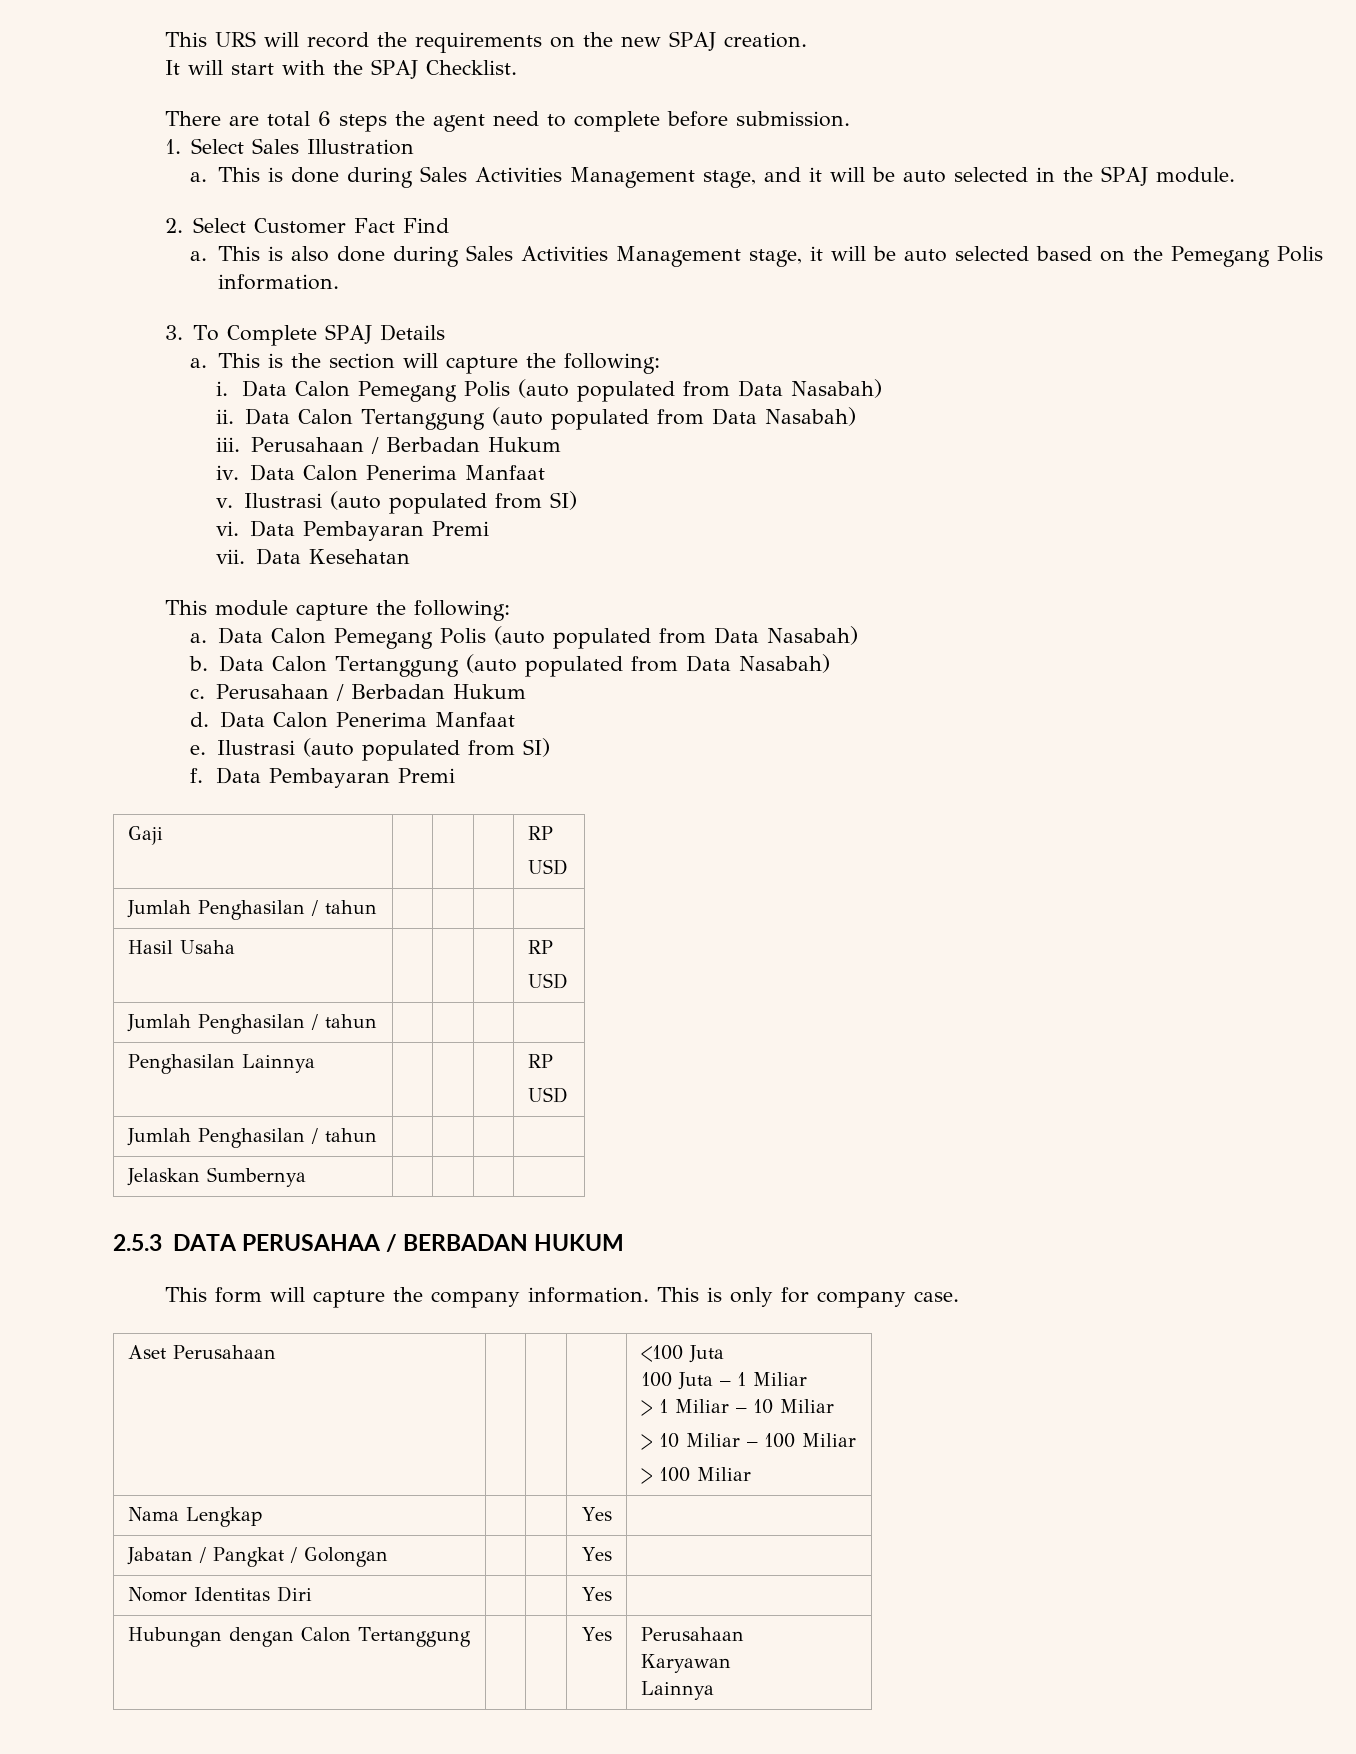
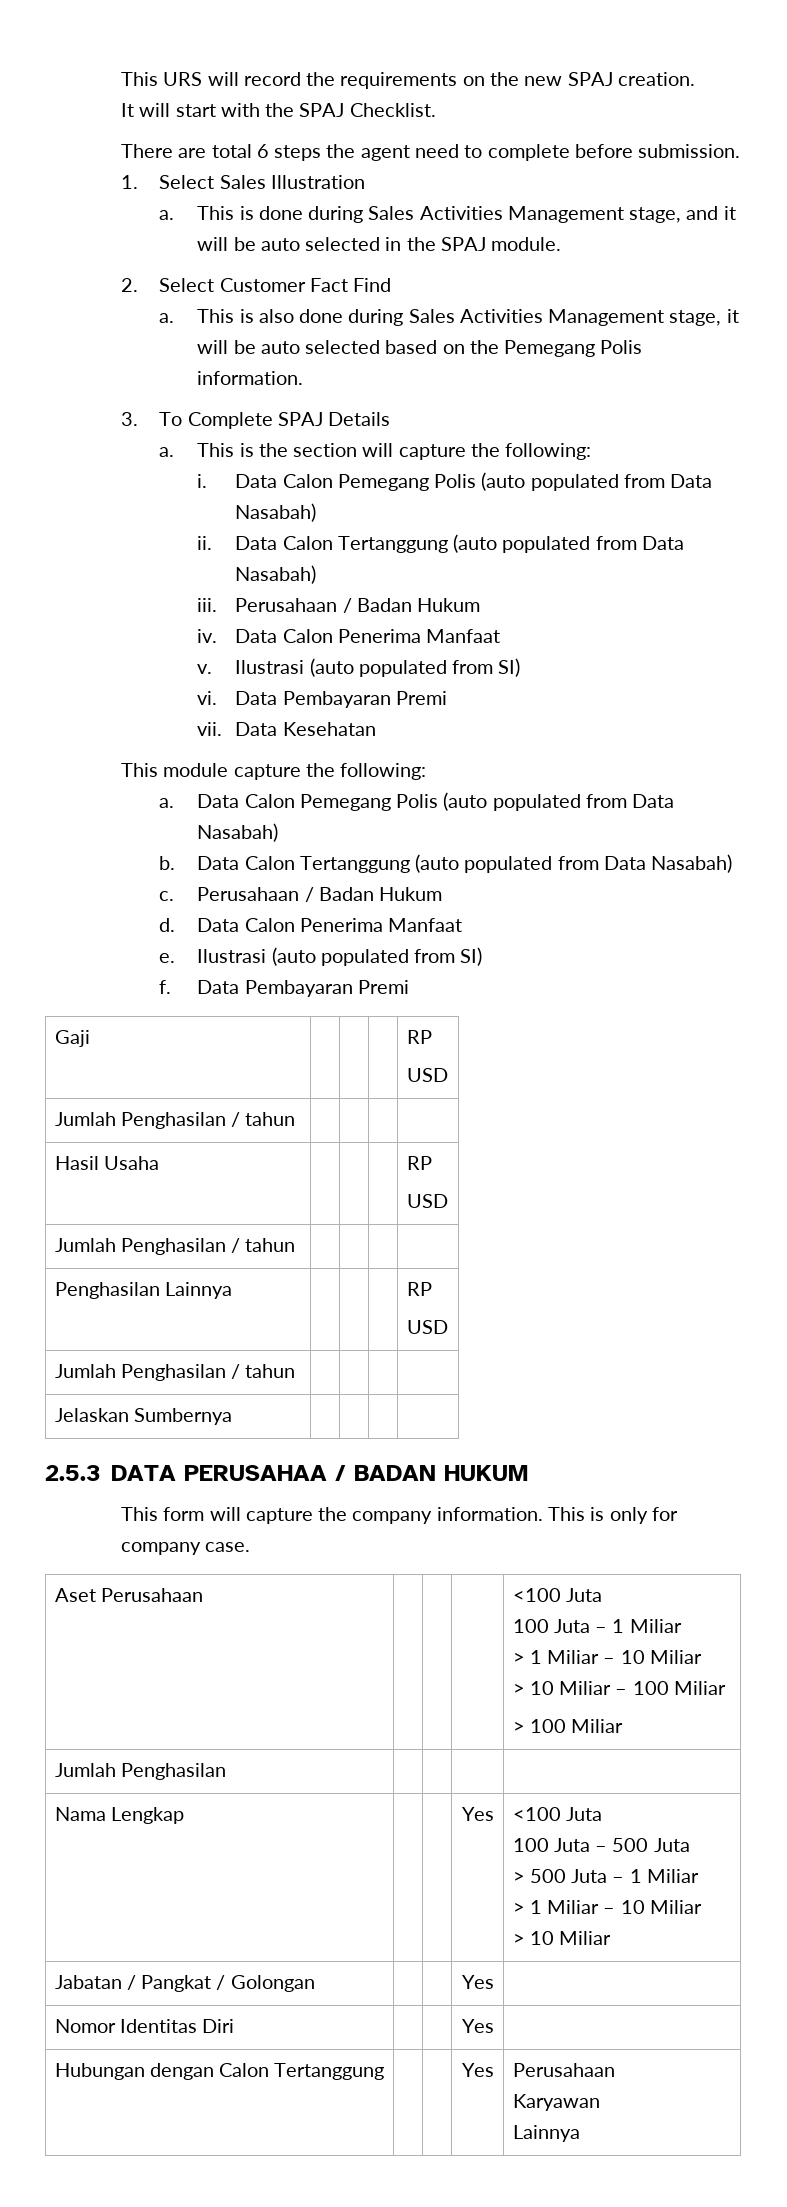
[385,437,480,452] Berbadan -> [356,598,412,612] Badan
[351,684,446,699] Berbadan -> [318,887,374,901] Badan
[402,1234,528,1251] BERBADAN -> [353,1465,436,1481] BADAN
(751, 1474) none -> [54,1763,226,1780] // Jumlah Penghasilan | | | |
(612, 1514) none -> [512,1807,602,1821] [512,1838,690,1852] [512,1869,699,1883] [512,1900,702,1914] [512,1931,612,1945] <100 Juta // 100 Juta – 500 Juta // > 500 Juta – 1 Miliar // > 1 Miliar – 10 Miliar // > 10 Miliar

